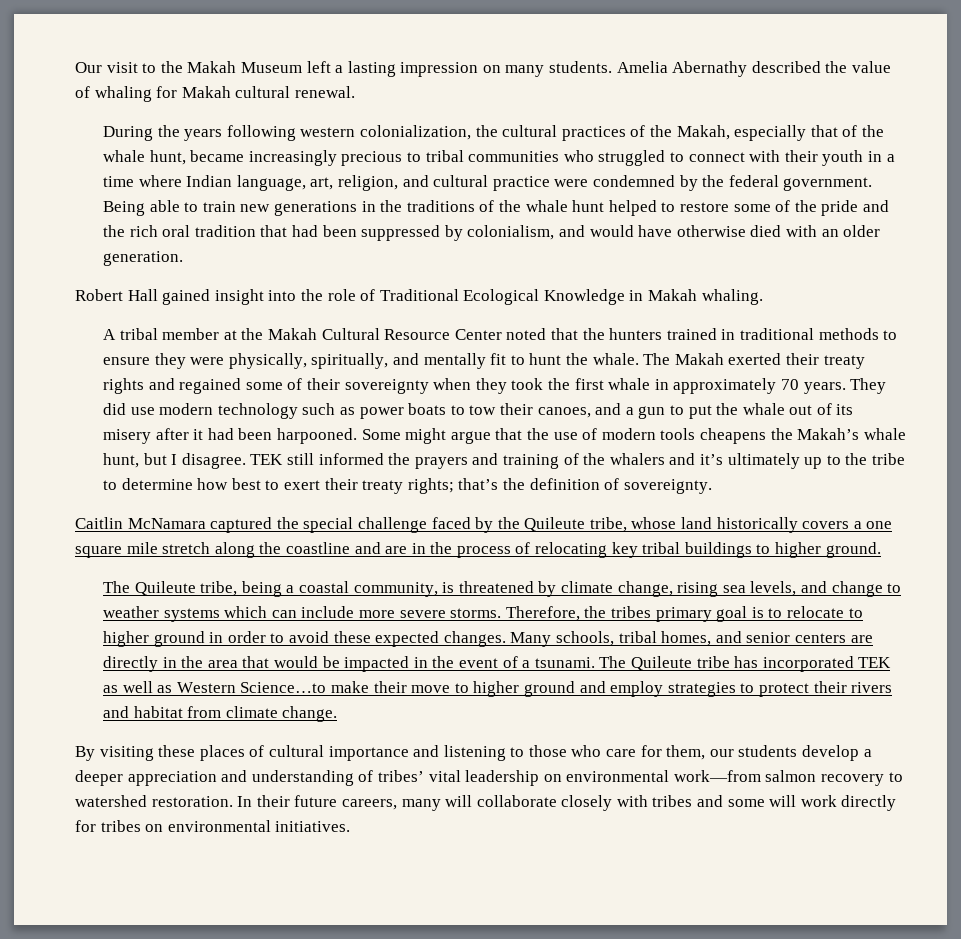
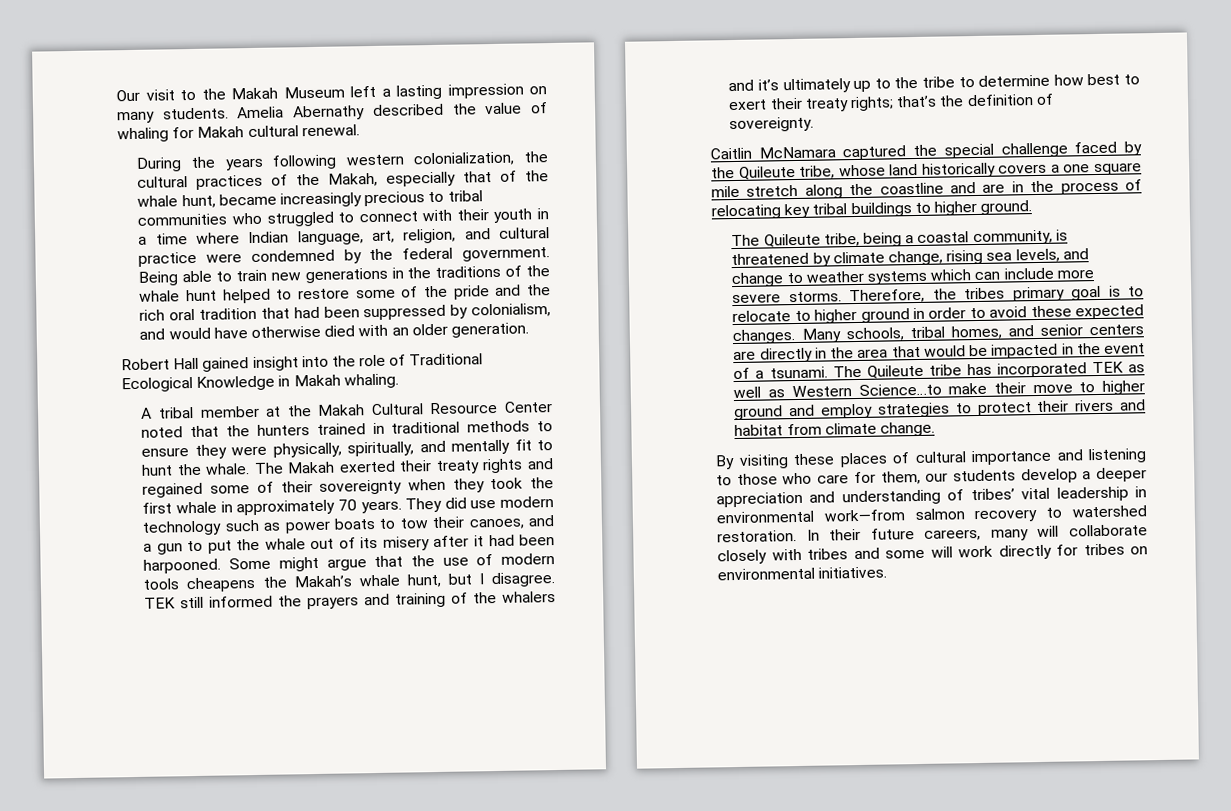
[543,774,562,782] on -> [1135,486,1147,498] in

